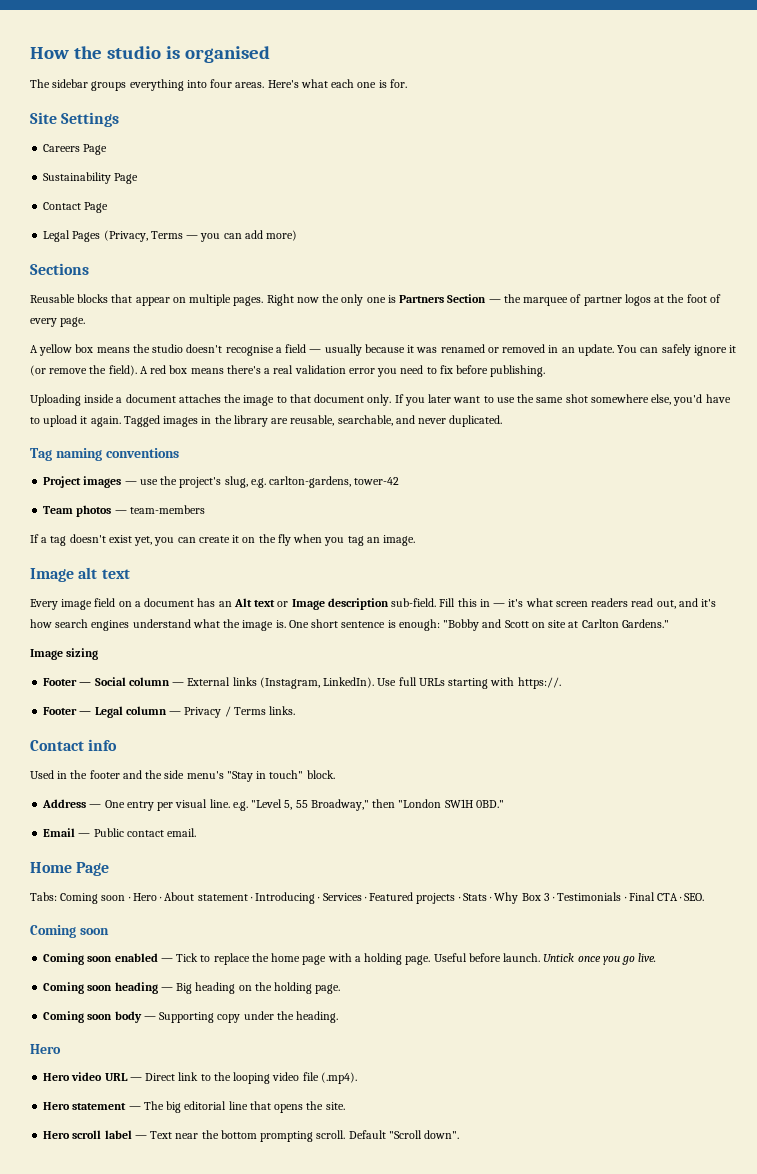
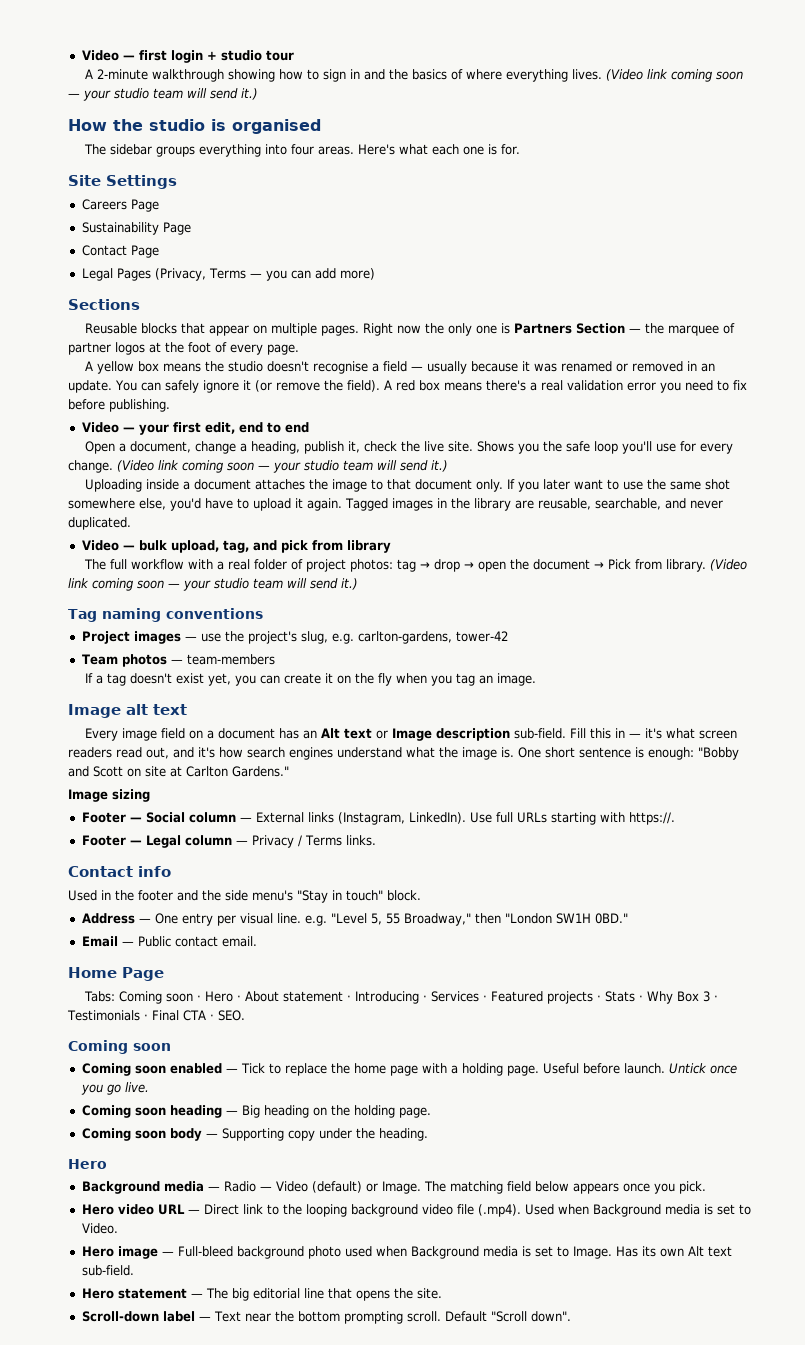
(30, 53) none -> [81,50,294,63] [84,69,743,82] [68,88,258,101] Video — first login + studio tour // A 2-minute walkthrough showing how to sign in and the basics of where everything lives. (Video link coming soon — your studio team will send it.) //
(546, 371) none -> [81,422,309,435] [84,441,733,454] [68,460,448,473] // Video — your first edit, end to end // Open a document, change a heading, publish it, check the live site. Shows you the safe loop you'll use for every change. (Video link coming soon — your studio team will send it.)
(503, 421) none -> [81,540,391,553] [83,559,748,572] [68,578,358,591] // Video — bulk upload, tag, and pick from library // The full workflow with a real folder of project photos: tag → drop → open the document → Pick from library. (Video link coming soon — your studio team will send it.)
(61, 1049) none -> [81,1181,706,1194] // Background media — Radio — Video (default) or Image. The matching field below appears once you pick.
(271, 1078) none -> [350,1204,418,1217] background
(357, 1078) none -> [524,1204,751,1217] [81,1223,118,1234] [81,1246,732,1259] [81,1265,134,1276] Used when Background media is set to Video. // Hero image — Full-bleed background photo used when Background media is set to Image. Has its own Alt text sub-field.
[43,1130,102,1139] Hero scroll -> [81,1311,159,1322] Scroll-down

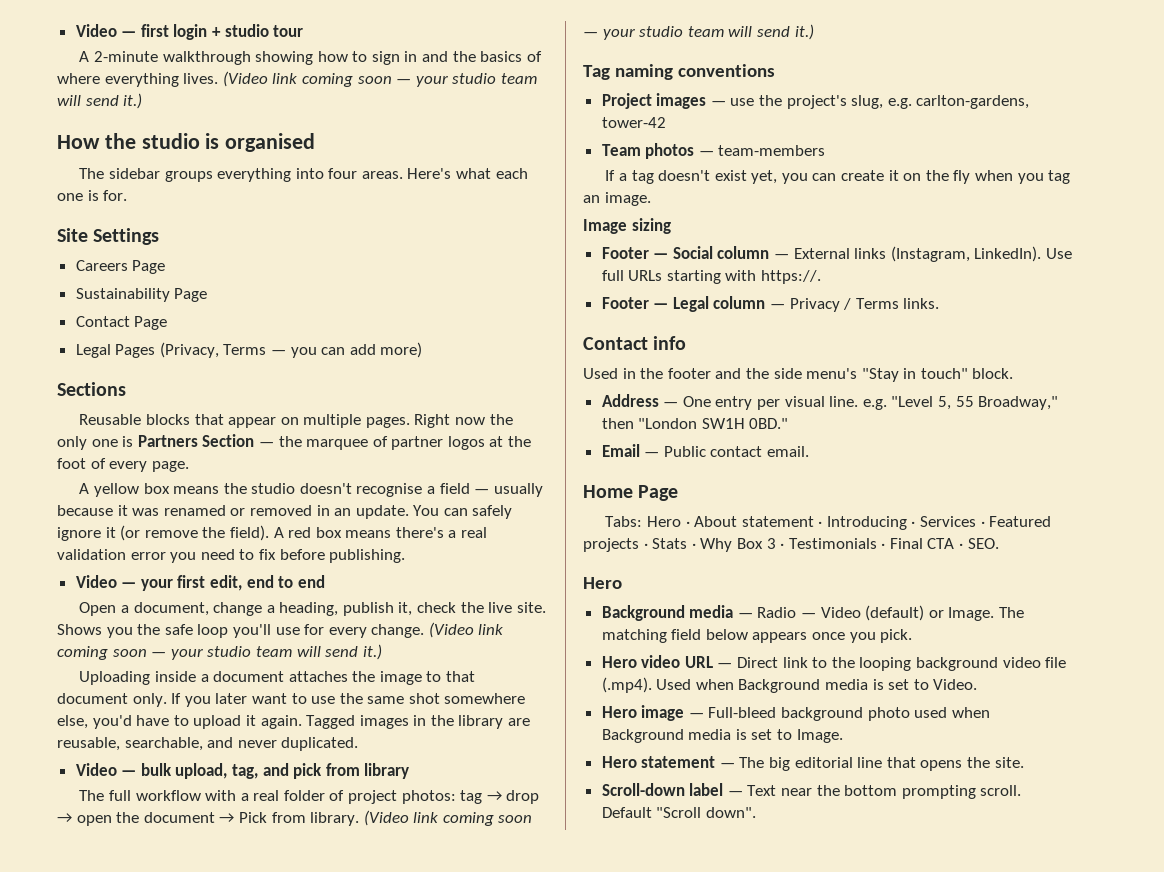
[68,704,187,718] [84,728,737,741] [68,747,739,760] [68,766,289,777] // Image alt text // Every image field on a document has an Alt text or Image description sub-field. Fill this in — it's what screen readers read out, and it's how search engines understand what the image is. One short sentence is enough: "Bobby and Scott on site at Carlton Gardens." -> (651, 199) none
[119,991,202,1004] Coming soon · -> (643, 521) none
[68,1040,171,1054] [81,1063,737,1076] [80,1082,149,1095] [81,1105,431,1118] [81,1128,428,1141] // Coming soon // Coming soon enabled — Tick to replace the home page with a holding page. Useful before launch. Untick once you go live. // Coming soon heading — Big heading on the holding page. // Coming soon body — Supporting copy under the heading. -> (999, 543) none
[615,1246,732,1257] [81,1265,134,1276] Has its own Alt text sub-field. -> (843, 736) none

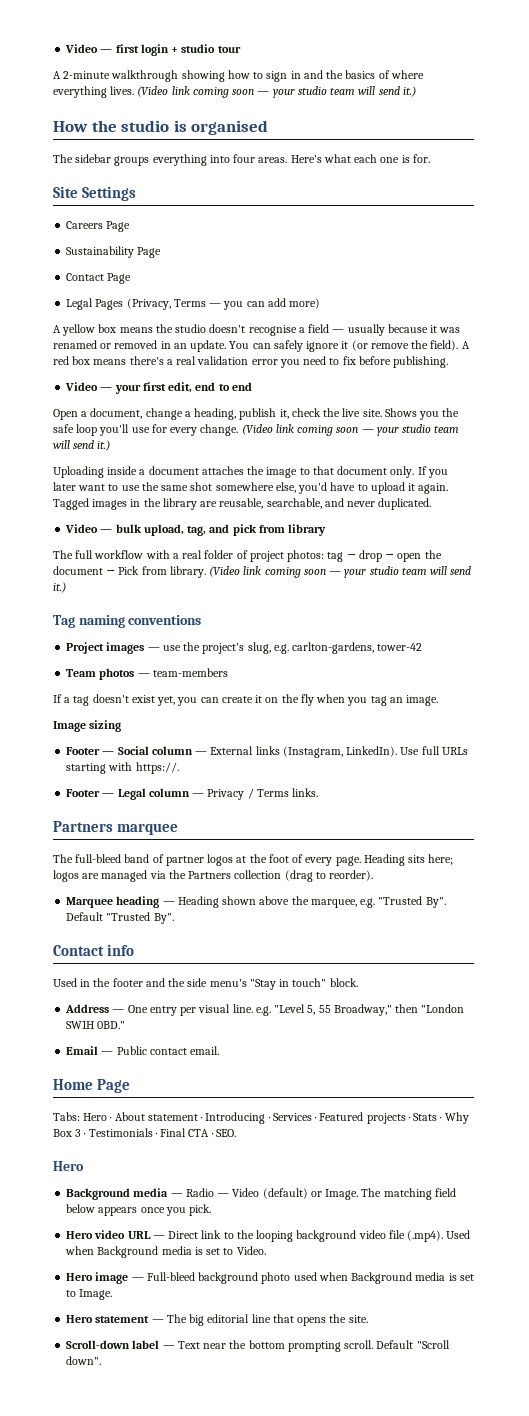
[57,382,126,396] [79,414,513,428] [57,434,532,450] [57,458,189,472] // Sections // Reusable blocks that appear on multiple pages. Right now the only one is Partners Section — the marquee of partner logos at the foot of every page. -> (321, 303) none
(940, 303) none -> [53,821,179,835] [53,854,454,866] [53,870,374,882] [66,896,446,908] [66,912,174,924] // Partners marquee // The full-bleed band of partner logos at the foot of every page. Heading sits here; logos are managed via the Partners collection (drag to reorder). // Marquee heading — Heading shown above the marquee, e.g. "Trusted By". Default "Trusted By".

